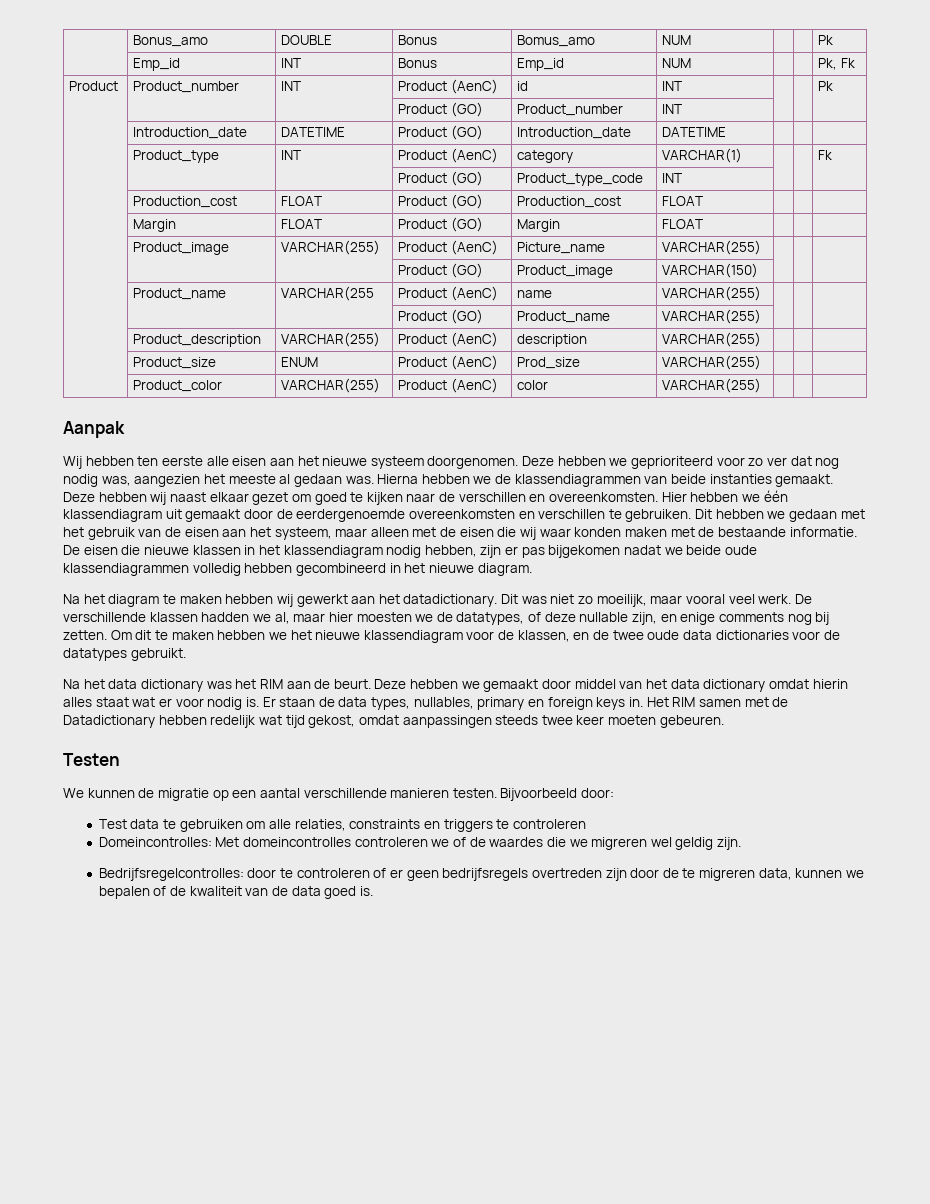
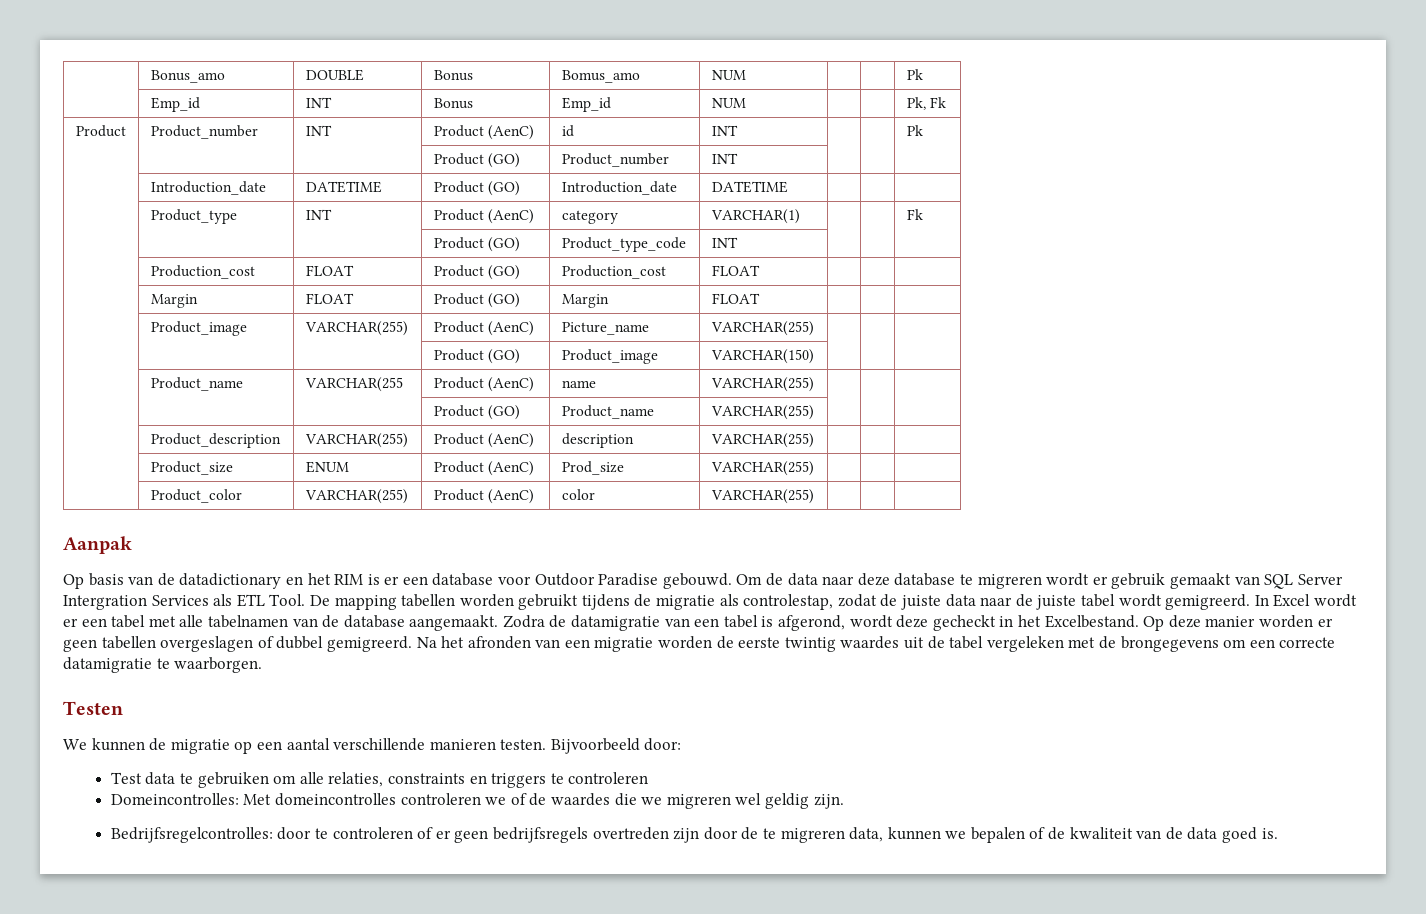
[63,456,840,469] [63,474,834,487] [63,490,788,505] [63,509,865,522] [63,527,857,540] [63,545,757,558] [63,563,532,576] [63,594,812,607] [63,612,830,625] [63,630,840,643] [63,648,186,661] [63,679,848,692] [63,697,789,710] [63,715,724,728] Wij hebben ten eerste alle eisen aan het nieuwe systeem doorgenomen. Deze hebben we geprioriteerd voor zo ver dat nog nodig was, aangezien het meeste al gedaan was. Hierna hebben we de klassendiagrammen van beide instanties gemaakt. Deze hebben wij naast elkaar gezet om goed te kijken naar de verschillen en overeenkomsten. Hier hebben we één klassendiagram uit gemaakt door de eerdergenoemde overeenkomsten en verschillen te gebruiken. Dit hebben we gedaan met het gebruik van de eisen aan het systeem, maar alleen met de eisen die wij waar konden maken met de bestaande informatie. De eisen die nieuwe klassen in het klassendiagram nodig hebben, zijn er pas bijgekomen nadat we beide oude klassendiagrammen volledig hebben gecombineerd in het nieuwe diagram. // Na het diagram te maken hebben wij gewerkt aan het datadictionary. Dit was niet zo moeilijk, maar vooral veel werk. De verschillende klassen hadden we al, maar hier moesten we de datatypes, of deze nullable zijn, en enige comments nog bij zetten. Om dit te maken hebben we het nieuwe klassendiagram voor de klassen, en de twee oude data dictionaries voor de datatypes gebruikt. // Na het data dictionary was het RIM aan de beurt. Deze hebben we gemaakt door middel van het data dictionary omdat hierin alles staat wat er voor nodig is. Er staan de data types, nullables, primary en foreign keys in. Het RIM samen met de Datadictionary hebben redelijk wat tijd gekost, omdat aanpassingen steeds twee keer moeten gebeuren. -> [63,573,1343,589] [63,594,1357,610] [63,615,1333,631] [63,636,1336,652] [63,657,263,673] Op basis van de datadictionary en het RIM is er een database voor Outdoor Paradise gebouwd. Om de data naar deze database te migreren wordt er gebruik gemaakt van SQL Server Intergration Services als ETL Tool. De mapping tabellen worden gebruikt tijdens de migratie als controlestap, zodat de juiste data naar de juiste tabel wordt gemigreerd. In Excel wordt er een tabel met alle tabelnamen van de database aangemaakt. Zodra de datamigratie van een tabel is afgerond, wordt deze gecheckt in het Excelbestand. Op deze manier worden er geen tabellen overgeslagen of dubbel gemigreerd. Na het afronden van een migratie worden de eerste twintig waardes uit de tabel vergeleken met de brongegevens om een correcte datamigratie te waarborgen.

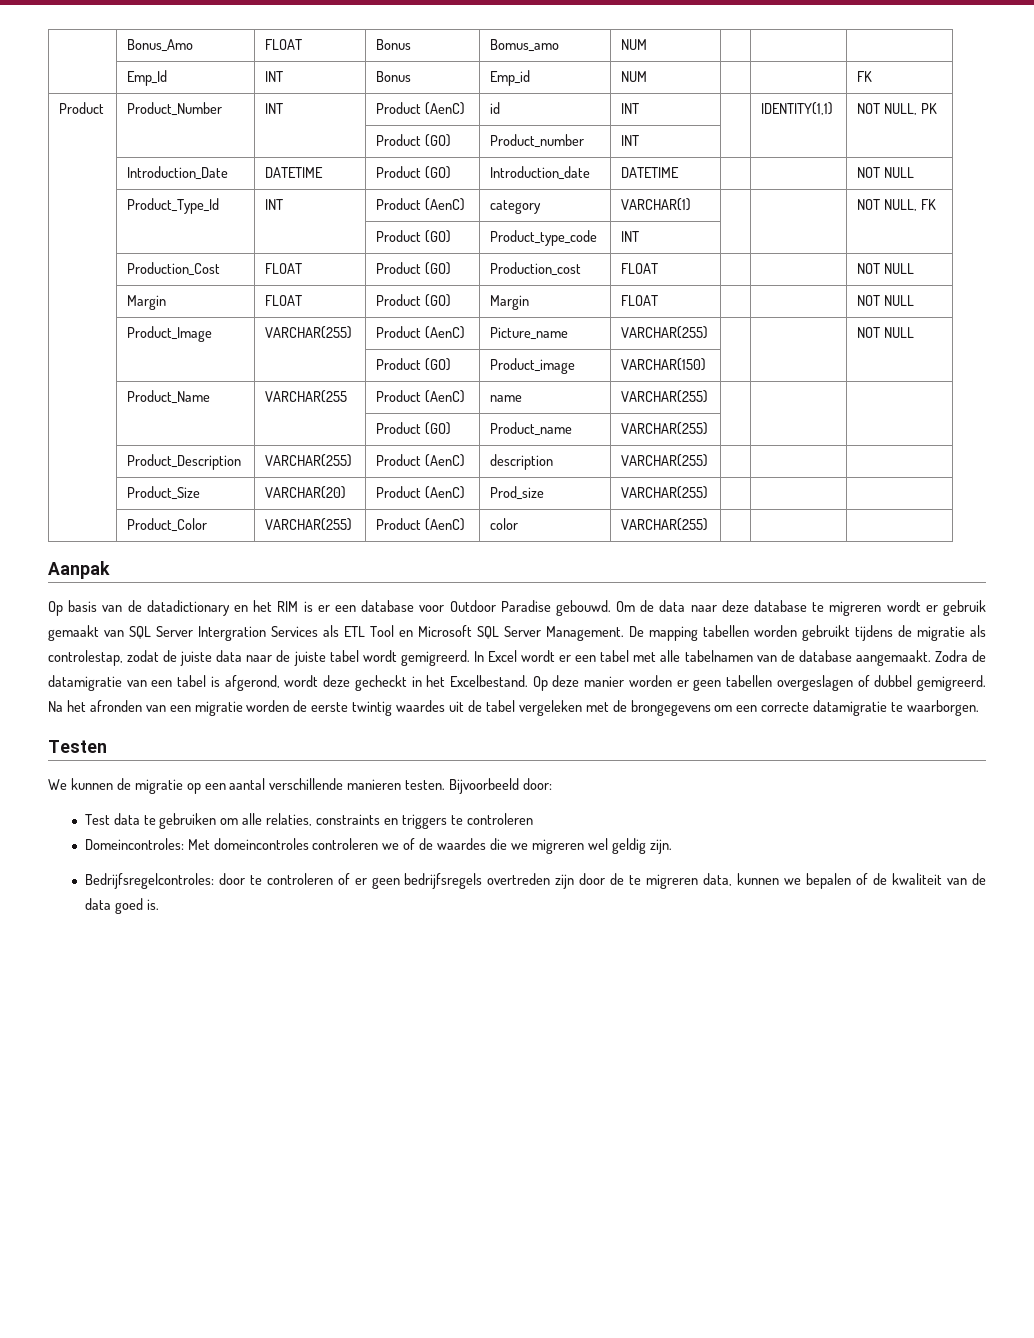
[150,70,225,83] [305,69,364,81] | Bonus_amo | DOUBLE -> [127,39,194,52] [265,39,303,50] | Bonus_Amo | FLOAT
[906,69,923,80] [150,97,200,112] Pk // | Emp_id -> [127,70,168,86] // | Emp_Id
[906,97,946,110] Pk, Fk -> [857,71,873,82] FK
[150,125,258,139] Product_number -> [127,102,223,116] Product_Number
[906,125,923,136] | Pk -> [761,102,834,115] [857,103,938,115] IDENTITY(1,1) | NOT NULL, PK
[150,181,266,195] Introduction_date -> [127,166,229,180] Introduction_Date
[150,209,237,224] // | Product_type -> [857,167,915,178] [127,198,220,214] NOT NULL // | Product_Type_Id
[906,209,923,220] Fk -> [857,199,937,211] NOT NULL, FK
[150,265,255,279] Production_cost -> [127,262,221,276] Production_Cost
(760, 270) none -> [857,263,915,274] NOT NULL
[150,321,247,336] // | Product_image -> [857,295,915,306] [127,326,213,342] NOT NULL // | Product_Image
(814, 328) none -> [857,327,915,338] NOT NULL
[150,377,243,391] Product_name -> [127,390,211,404] Product_Name
[150,433,281,448] Product_description -> [127,454,242,470] Product_Description
[150,461,233,475] [305,461,349,473] Product_size | ENUM -> [127,486,201,500] [265,486,347,499] Product_Size | VARCHAR(20)
[150,489,242,503] Product_color -> [127,518,208,532] Product_Color
[269,594,306,606] Tool. -> [370,625,624,641] Tool en Microsoft SQL Server Management.
[110,793,397,806] Domeincontrolles: Met domeincontrolles -> [84,838,309,850] Domeincontroles: Met domeincontroles
[110,827,273,843] Bedrijfsregelcontrolles: -> [84,873,214,889] Bedrijfsregelcontroles:

